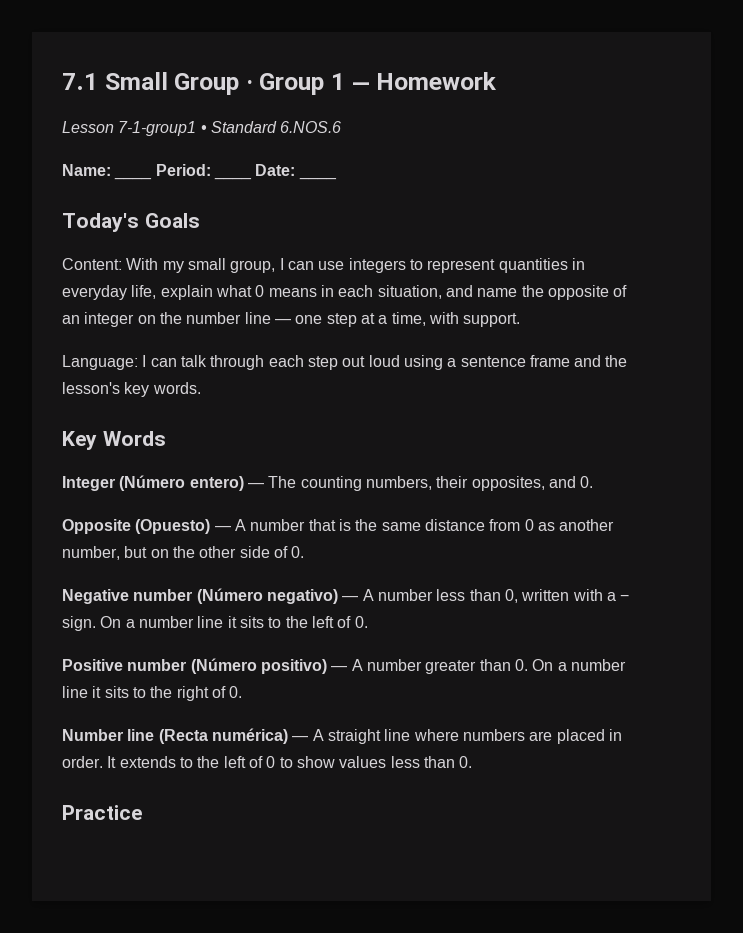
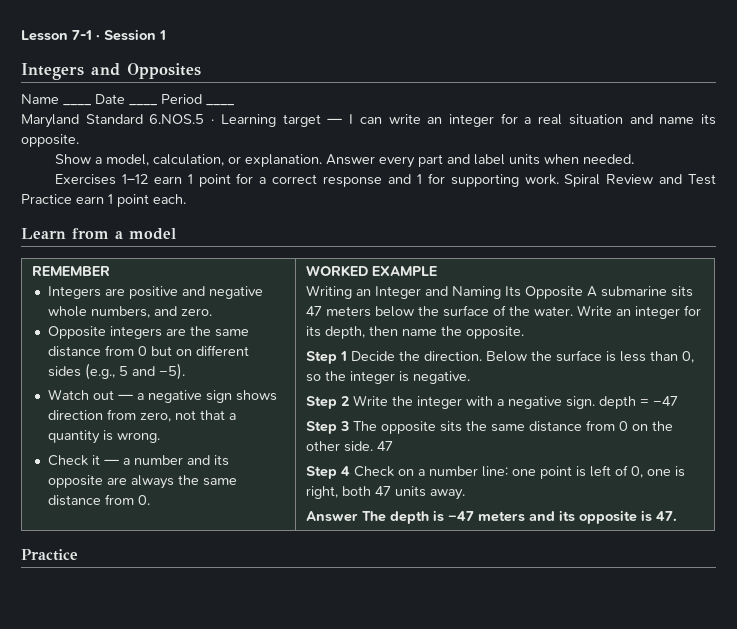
[62,72,498,95] [62,121,342,136] [62,164,111,176] [114,176,153,180] [155,164,211,176] [213,176,252,180] [255,164,296,176] [298,176,337,180] [62,213,200,232] [62,258,585,273] [62,285,628,300] [62,312,521,327] [62,355,628,370] [62,382,201,397] [62,431,166,450] [62,475,594,491] [62,519,615,534] [62,546,305,560] [62,588,630,604] [62,616,368,631] [62,658,626,674] [62,686,243,701] [62,728,622,744] [62,756,473,768] 7.1 Small Group · Group 1 — Homework // Lesson 7-1-group1 • Standard 6.NOS.6 // Name: ____ Period: ____ Date: ____ // Today's Goals // Content: With my small group, I can use integers to represent quantities in everyday life, explain what 0 means in each situation, and name the opposite of an integer on the number line — one step at a time, with support. // Language: I can talk through each step out loud using a sentence frame and the lesson's key words. // Key Words // Integer (Número entero) — The counting numbers, their opposites, and 0. // Opposite (Opuesto) — A number that is the same distance from 0 as another number, but on the other side of 0. // Negative number (Número negativo) — A number less than 0, written with a − sign. On a number line it sits to the left of 0. // Positive number (Número positivo) — A number greater than 0. On a number line it sits to the right of 0. // Number line (Recta numérica) — A straight line where numbers are placed in order. It extends to the left of 0 to show values less than 0. -> [21,29,166,41] [21,63,201,80] [21,94,59,104] [63,104,92,106] [95,94,125,104] [129,104,158,106] [161,94,202,104] [206,104,235,106] [21,113,716,128] [21,134,79,147] [55,154,635,168] [55,173,716,187] [21,194,186,207] [21,228,176,240] [31,266,110,276] [47,286,263,299] [47,306,212,318] [47,326,249,339] [47,345,249,357] [47,363,185,380] [47,389,277,403] [47,409,236,422] [47,430,160,444] [47,455,229,466] [47,475,237,489] [47,494,150,506] [305,265,437,277] [305,285,693,299] [305,305,701,319] [305,326,524,339] [305,350,694,364] [305,371,470,384] [305,395,678,409] [305,420,673,434] [305,441,393,452] [305,465,685,479] [305,486,465,500] [305,510,677,524] Lesson 7-1 · Session 1 // Integers and Opposites // Name ____ Date ____ Period ____ // Maryland Standard 6.NOS.5 · Learning target — I can write an integer for a real situation and name its opposite. // Show a model, calculation, or explanation. Answer every part and label units when needed. // Exercises 1–12 earn 1 point for a correct response and 1 for supporting work. Spiral Review and Test Practice earn 1 point each. // Learn from a model // REMEMBER // Integers are positive and negative whole numbers, and zero. // Opposite integers are the same distance from 0 but on different sides (e.g., 5 and −5). // Watch out — a negative sign shows direction from zero, not that a quantity is wrong. // Check it — a number and its opposite are always the same distance from 0. | WORKED EXAMPLE // Writing an Integer and Naming Its Opposite A submarine sits 47 meters below the surface of the water. Write an integer for its depth, then name the opposite. // Step 1 Decide the direction. Below the surface is less than 0, so the integer is negative. // Step 2 Write the integer with a negative sign. depth = −47 // Step 3 The opposite sits the same distance from 0 on the other side. 47 // Step 4 Check on a number line: one point is left of 0, one is right, both 47 units away. // Answer The depth is −47 meters and its opposite is 47.

